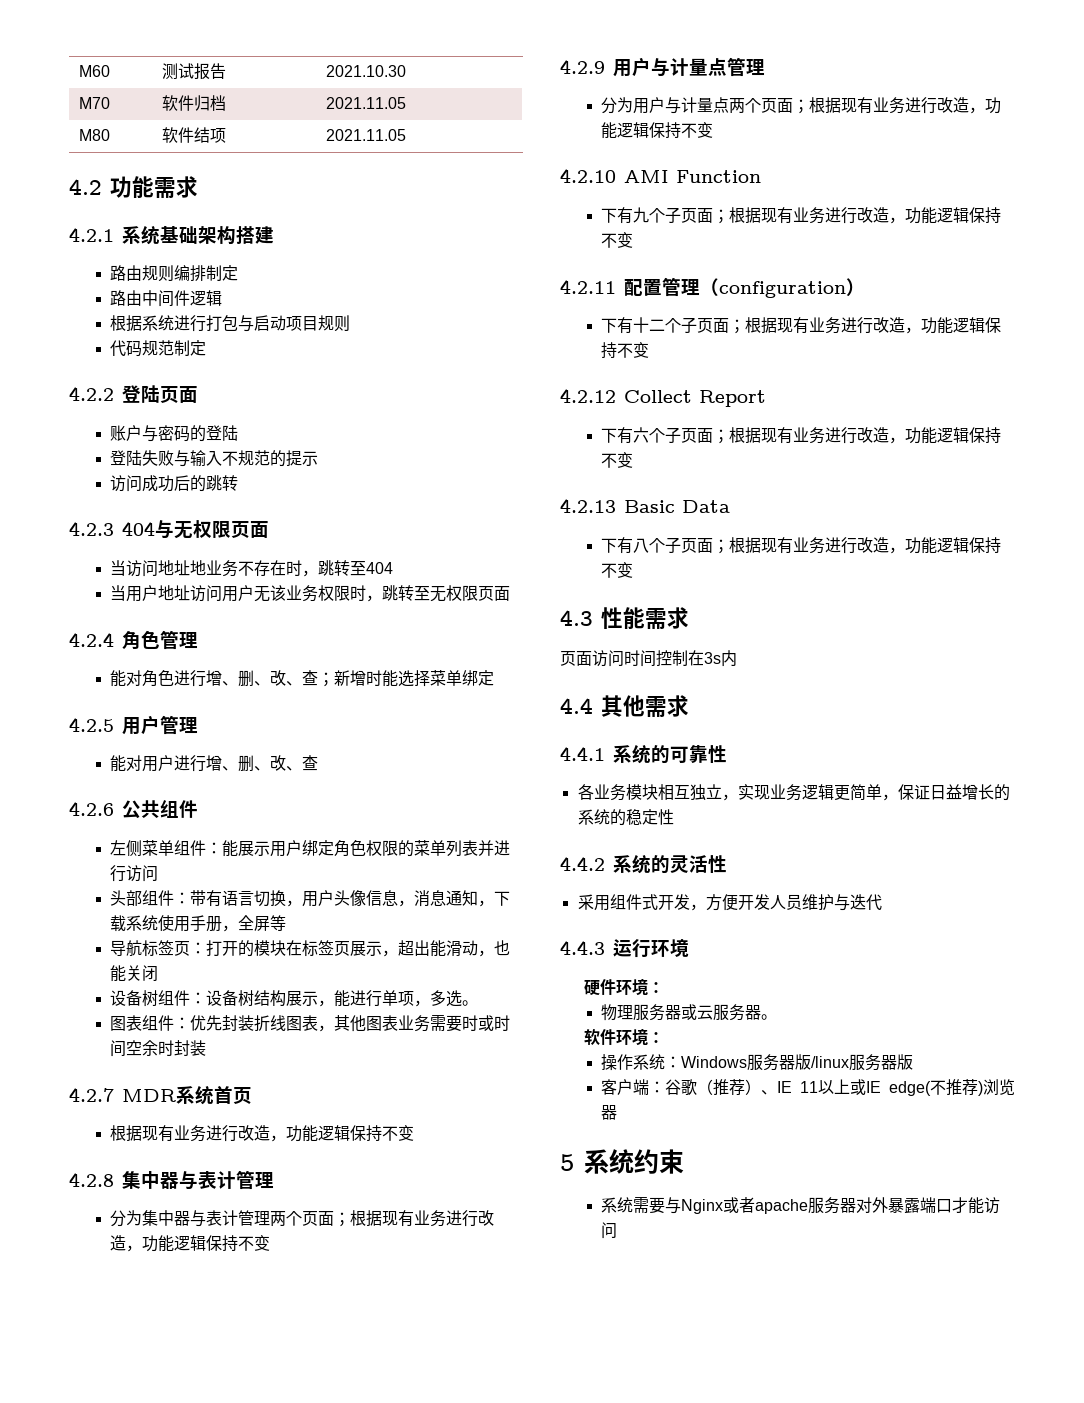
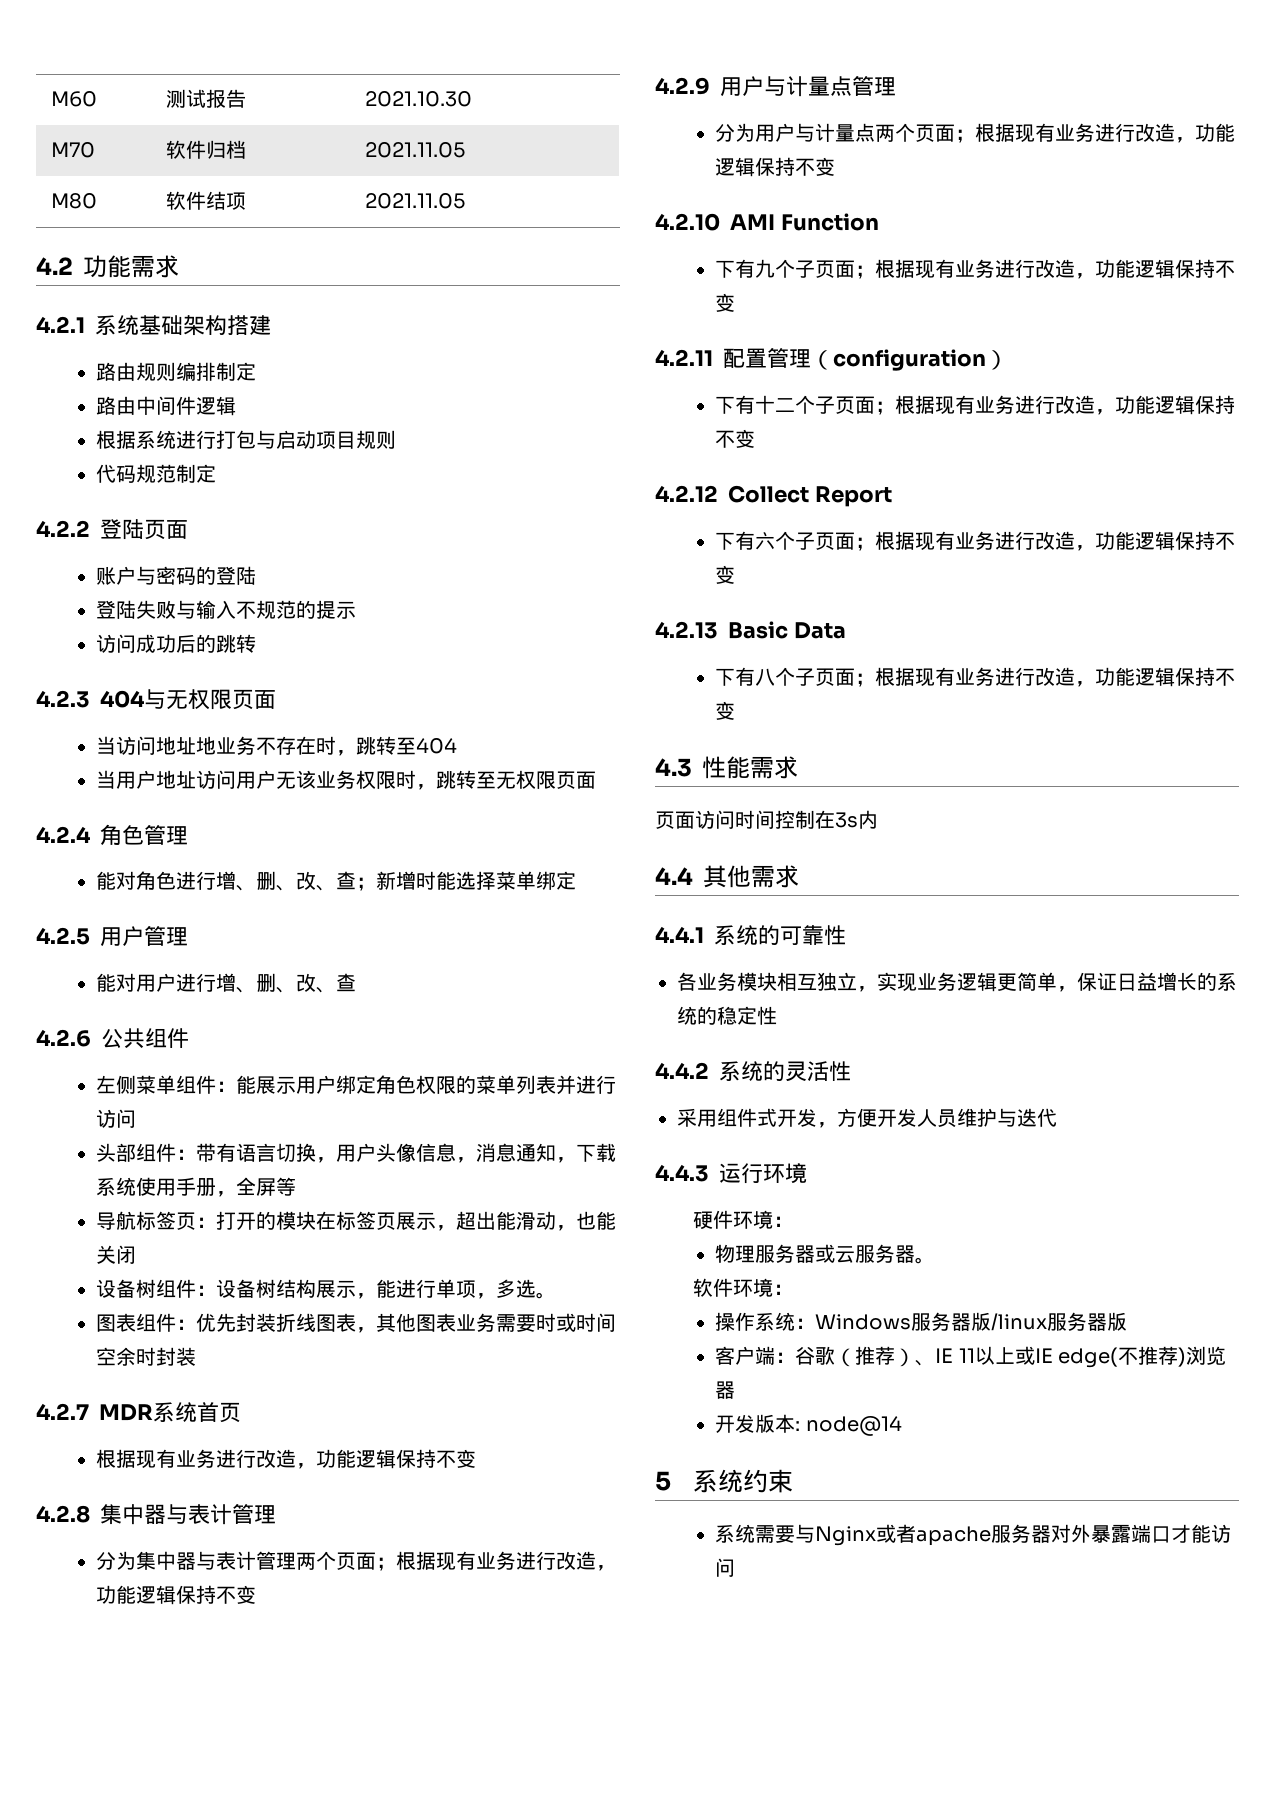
(618, 1112) none -> [715,1414,902,1436] // 开发版本: node@14

